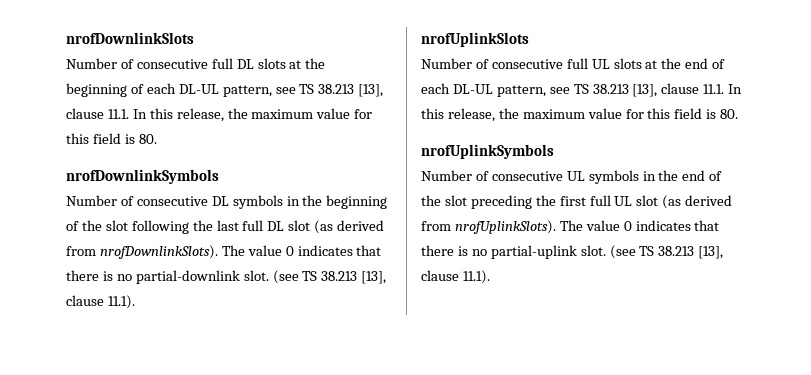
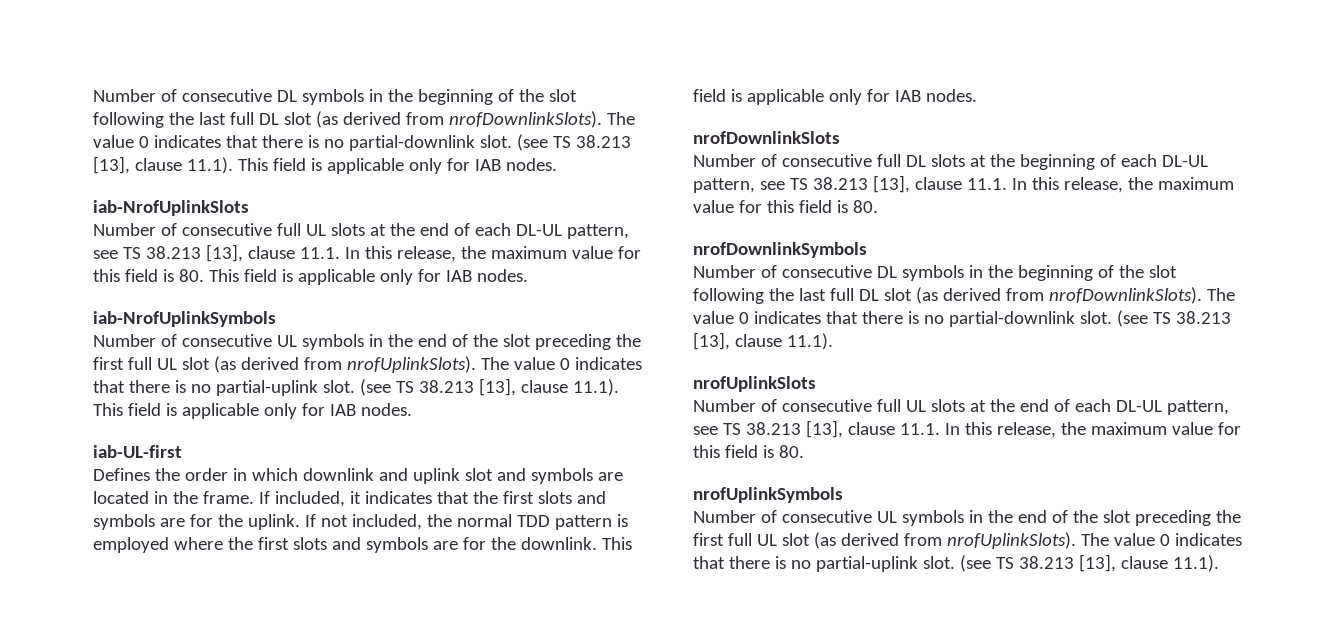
(66, 38) none -> [93,89,577,105] [93,111,635,128] [93,134,631,151] [93,156,557,174] [93,200,249,216] [93,223,629,239] [93,244,641,262] [93,269,528,285] [93,311,276,327] [93,334,641,350] [93,356,642,373] [93,378,619,396] [93,403,412,419] [93,445,182,458] [93,468,623,484] [93,491,606,507] [93,514,628,530] [93,537,632,553] [693,89,977,105] Number of consecutive DL symbols in the beginning of the slot following the last full DL slot (as derived from nrofDownlinkSlots). The value 0 indicates that there is no partial-downlink slot. (see TS 38.213 [13], clause 11.1). This field is applicable only for IAB nodes. // iab-NrofUplinkSlots // Number of consecutive full UL slots at the end of each DL-UL pattern, see TS 38.213 [13], clause 11.1. In this release, the maximum value for this field is 80. This field is applicable only for IAB nodes. // iab-NrofUplinkSymbols // Number of consecutive UL symbols in the end of the slot preceding the first full UL slot (as derived from nrofUplinkSlots). The value 0 indicates that there is no partial-uplink slot. (see TS 38.213 [13], clause 11.1). This field is applicable only for IAB nodes. // iab-UL-first // Defines the order in which downlink and uplink slot and symbols are located in the frame. If included, it indicates that the first slots and symbols are for the uplink. If not included, the normal TDD pattern is employed where the first slots and symbols are for the downlink. This field is applicable only for IAB nodes. //

